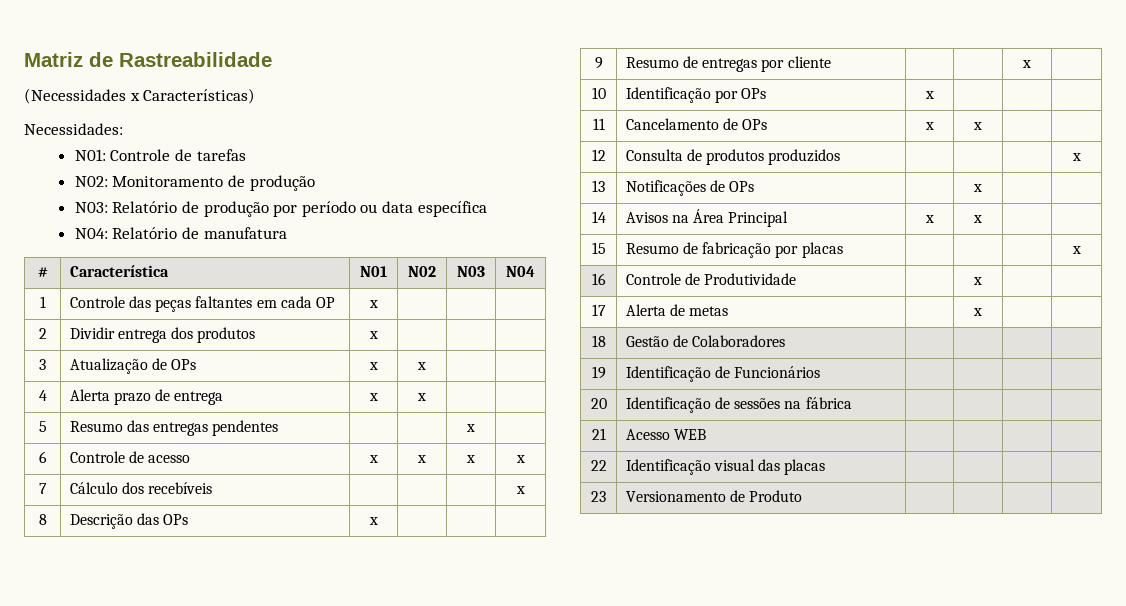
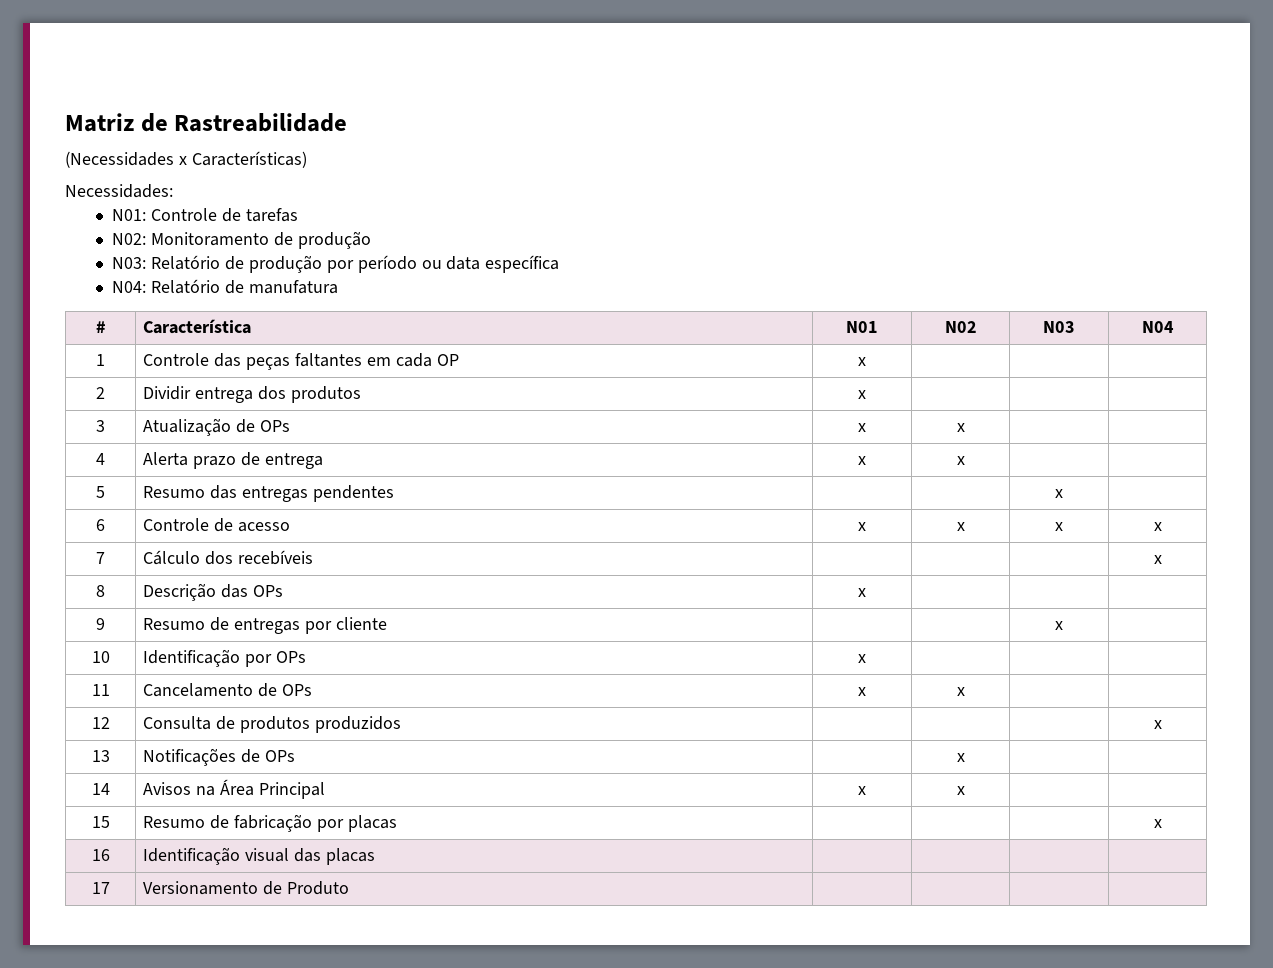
[625,273,797,285] [973,277,982,285] [591,304,606,316] [625,304,729,316] [973,308,982,316] [591,335,606,347] [625,335,786,347] [591,366,606,379] [625,366,821,382] [590,398,607,409] [625,397,852,413] [591,428,606,440] [625,429,707,440] [590,460,607,471] | Controle de Produtividade | | x | | // 17 | Alerta de metas | | x | | // 18 | Gestão de Colaboradores | | | | // 19 | Identificação de Funcionários | | | | // 20 | Identificação de sessões na fábrica | | | | // 21 | Acesso WEB | | | | // 22 -> (110, 855) none
[591,491,606,502] 23 -> [91,882,110,894] 17

